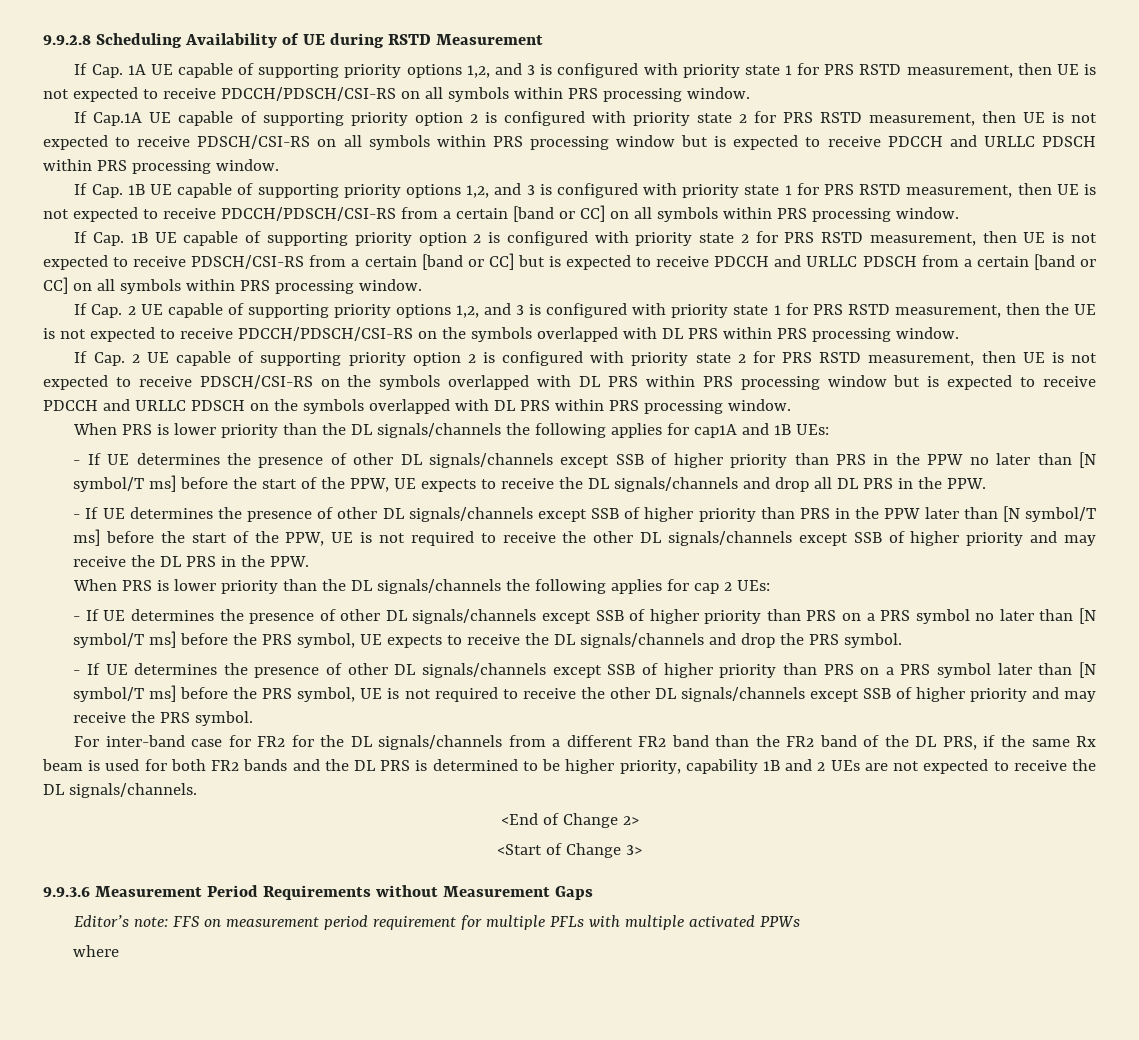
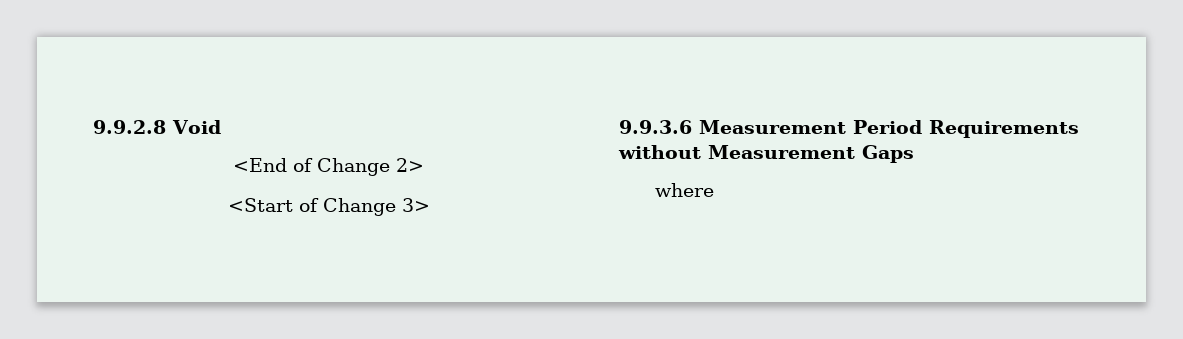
[95,33,543,48] [74,63,1096,78] [43,87,750,102] [74,111,1097,126] [43,135,1096,150] [43,159,279,174] [74,183,1096,198] [43,205,959,222] [74,231,1098,246] [43,253,1096,270] [43,277,422,294] [74,303,1096,318] [43,327,959,342] [74,351,1098,366] [43,375,1097,390] [43,399,791,414] [73,423,830,438] [73,452,1096,468] [73,475,987,492] [73,506,1096,522] [73,529,1097,546] [73,555,310,567] [73,579,771,594] [73,608,1097,624] [73,631,903,648] [73,662,1096,678] [73,685,1096,702] [73,711,254,726] [74,735,1097,750] [42,759,1096,774] [43,783,197,798] Scheduling Availability of UE during RSTD Measurement // If Cap. 1A UE capable of supporting priority options 1,2, and 3 is configured with priority state 1 for PRS RSTD measurement, then UE is not expected to receive PDCCH/PDSCH/CSI-RS on all symbols within PRS processing window. // If Cap.1A UE capable of supporting priority option 2 is configured with priority state 2 for PRS RSTD measurement, then UE is not expected to receive PDSCH/CSI-RS on all symbols within PRS processing window but is expected to receive PDCCH and URLLC PDSCH within PRS processing window. // If Cap. 1B UE capable of supporting priority options 1,2, and 3 is configured with priority state 1 for PRS RSTD measurement, then UE is not expected to receive PDCCH/PDSCH/CSI-RS from a certain [band or CC] on all symbols within PRS processing window. // If Cap. 1B UE capable of supporting priority option 2 is configured with priority state 2 for PRS RSTD measurement, then UE is not expected to receive PDSCH/CSI-RS from a certain [band or CC] but is expected to receive PDCCH and URLLC PDSCH from a certain [band or CC] on all symbols within PRS processing window. // If Cap. 2 UE capable of supporting priority options 1,2, and 3 is configured with priority state 1 for PRS RSTD measurement, then the UE is not expected to receive PDCCH/PDSCH/CSI-RS on the symbols overlapped with DL PRS within PRS processing window. // If Cap. 2 UE capable of supporting priority option 2 is configured with priority state 2 for PRS RSTD measurement, then UE is not expected to receive PDSCH/CSI-RS on the symbols overlapped with DL PRS within PRS processing window but is expected to receive PDCCH and URLLC PDSCH on the symbols overlapped with DL PRS within PRS processing window. // When PRS is lower priority than the DL signals/channels the following applies for cap1A and 1B UEs: // - If UE determines the presence of other DL signals/channels except SSB of higher priority than PRS in the PPW no later than [N symbol/T ms] before the start of the PPW, UE expects to receive the DL signals/channels and drop all DL PRS in the PPW. // - If UE determines the presence of other DL signals/channels except SSB of higher priority than PRS in the PPW later than [N symbol/T ms] before the start of the PPW, UE is not required to receive the other DL signals/channels except SSB of higher priority and may receive the DL PRS in the PPW. // When PRS is lower priority than the DL signals/channels the following applies for cap 2 UEs: // - If UE determines the presence of other DL signals/channels except SSB of higher priority than PRS on a PRS symbol no later than [N symbol/T ms] before the PRS symbol, UE expects to receive the DL signals/channels and drop the PRS symbol. // - If UE determines the presence of other DL signals/channels except SSB of higher priority than PRS on a PRS symbol later than [N symbol/T ms] before the PRS symbol, UE is not required to receive the other DL signals/channels except SSB of higher priority and may receive the PRS symbol. // For inter-band case for FR2 for the DL signals/channels from a different FR2 band than the FR2 band of the DL PRS, if the same Rx beam is used for both FR2 bands and the DL PRS is determined to be higher priority, capability 1B and 2 UEs are not expected to receive the DL signals/channels. -> [172,120,221,134] Void
[74,915,801,930] // Editor’s note: FFS on measurement period requirement for multiple PFLs with multiple activated PPWs -> (914, 154) none

